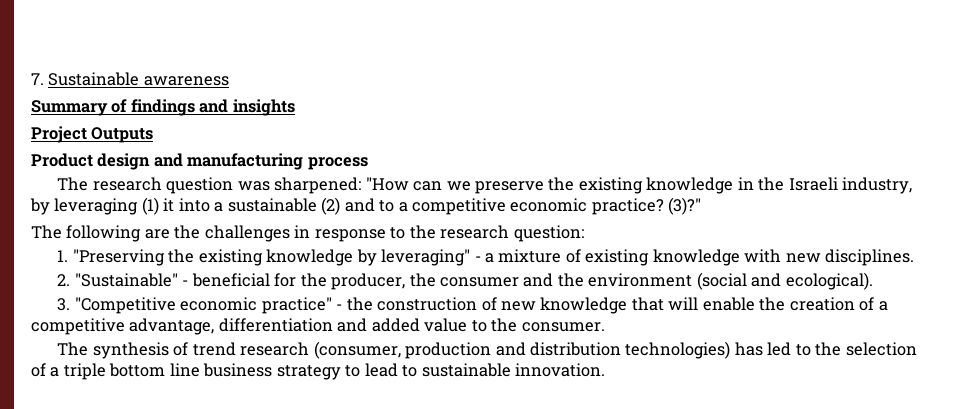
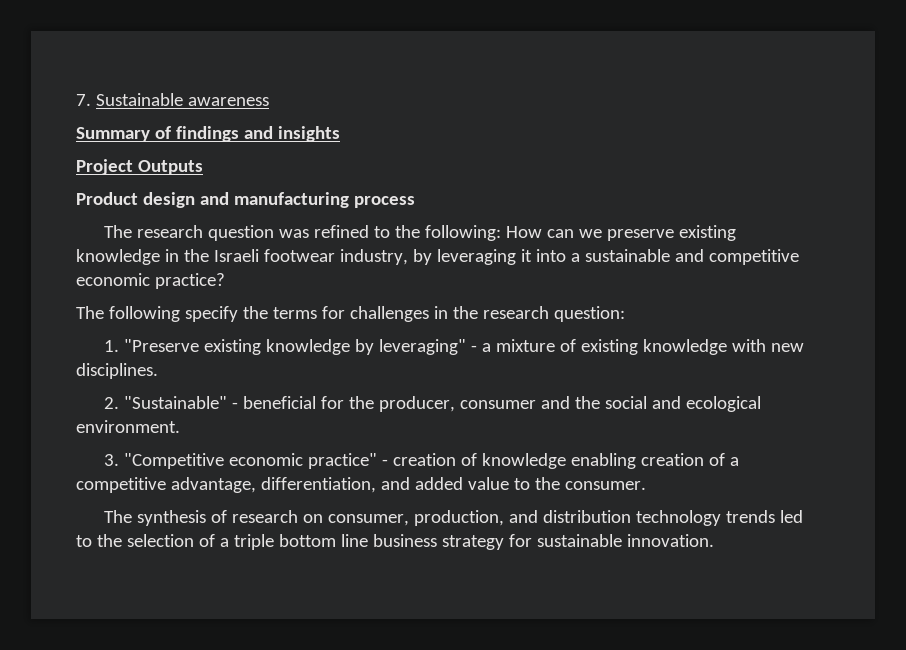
[274,177,409,194] sharpened: "How -> [314,225,543,241] refined to the following: How
[548,177,575,191] the -> (675, 235) none
(838, 184) none -> [263,249,335,262] footwear
[141,197,159,215] (1) -> (516, 257) none
[321,197,408,215] (2) and to a -> [674,249,704,262] and
[668,197,702,215] (3)?" -> (225, 281) none
[144,225,406,242] are the challenges in response to -> [184,306,448,322] specify the terms for challenges in
[72,249,195,266] "Preserving the -> [124,339,200,352] "Preserve
[409,273,436,287] the -> (456, 404) none
[588,272,873,290] environment (social and ecological). -> [605,396,762,412] [76,420,180,433] social and ecological environment.
[346,297,786,314] the construction of new knowledge that will enable the -> [393,453,637,469] creation of knowledge enabling
[218,318,333,332] differentiation -> [260,477,376,493] differentiation,
[192,341,763,359] trend research (consumer, production and distribution technologies) has -> [232,510,776,526] research on consumer, production, and distribution technology trends
[345,363,418,377] to lead to -> [508,534,532,547] for

